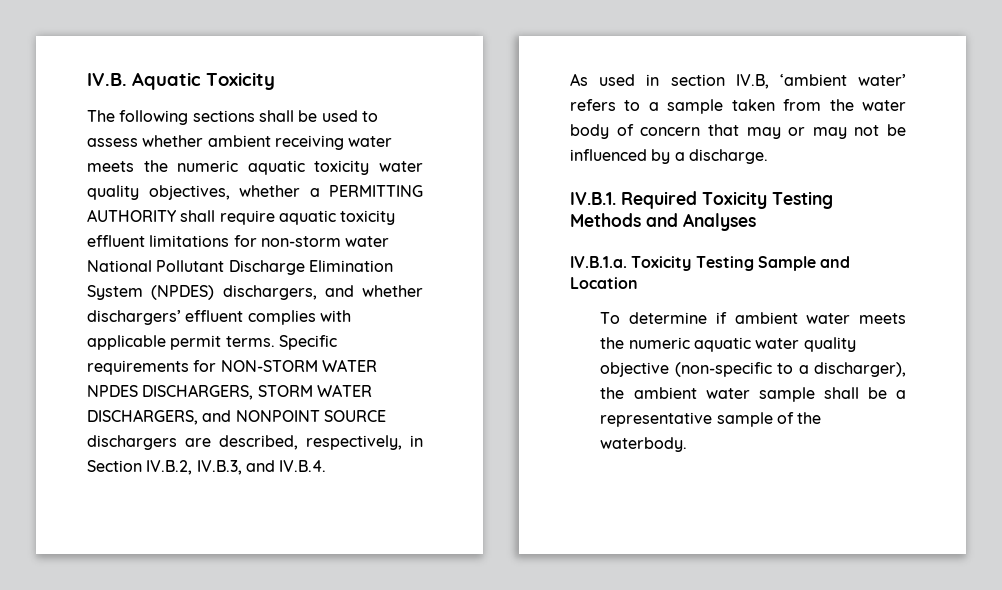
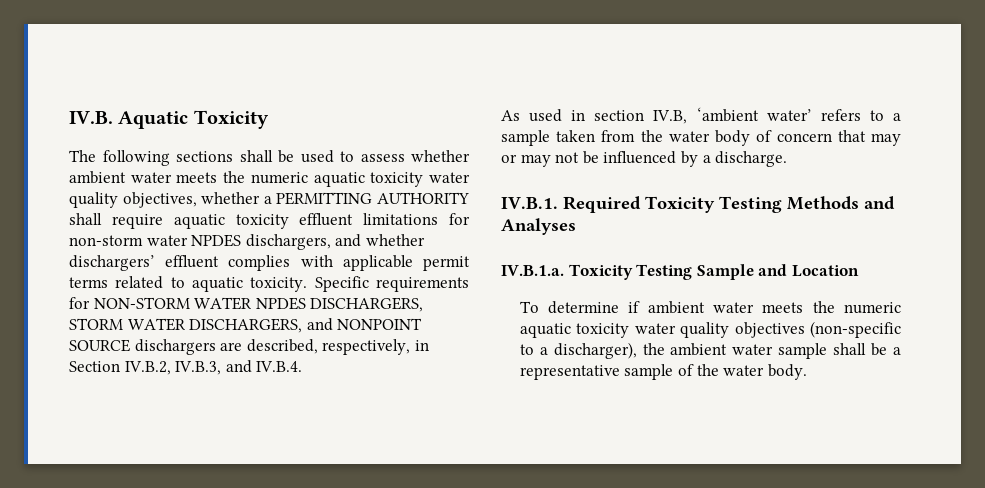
[274,135,344,150] receiving -> (126, 177) none
[87,260,393,275] [87,285,215,300] National Pollutant Discharge Elimination System (NPDES) -> [191,234,242,247] NPDES
[225,336,275,347] terms. -> [69,276,308,292] terms related to aquatic toxicity.
[755,337,856,352] [600,362,670,377] water quality objective -> [576,322,805,338] toxicity water quality objectives
[600,437,688,452] waterbody. -> [723,364,807,380] water body.

